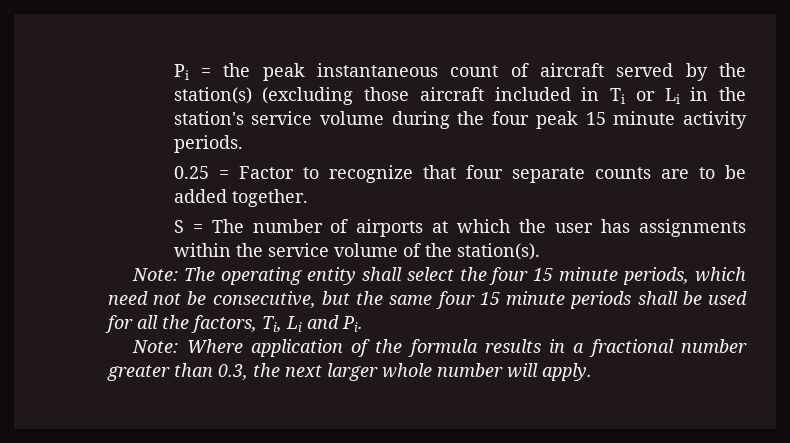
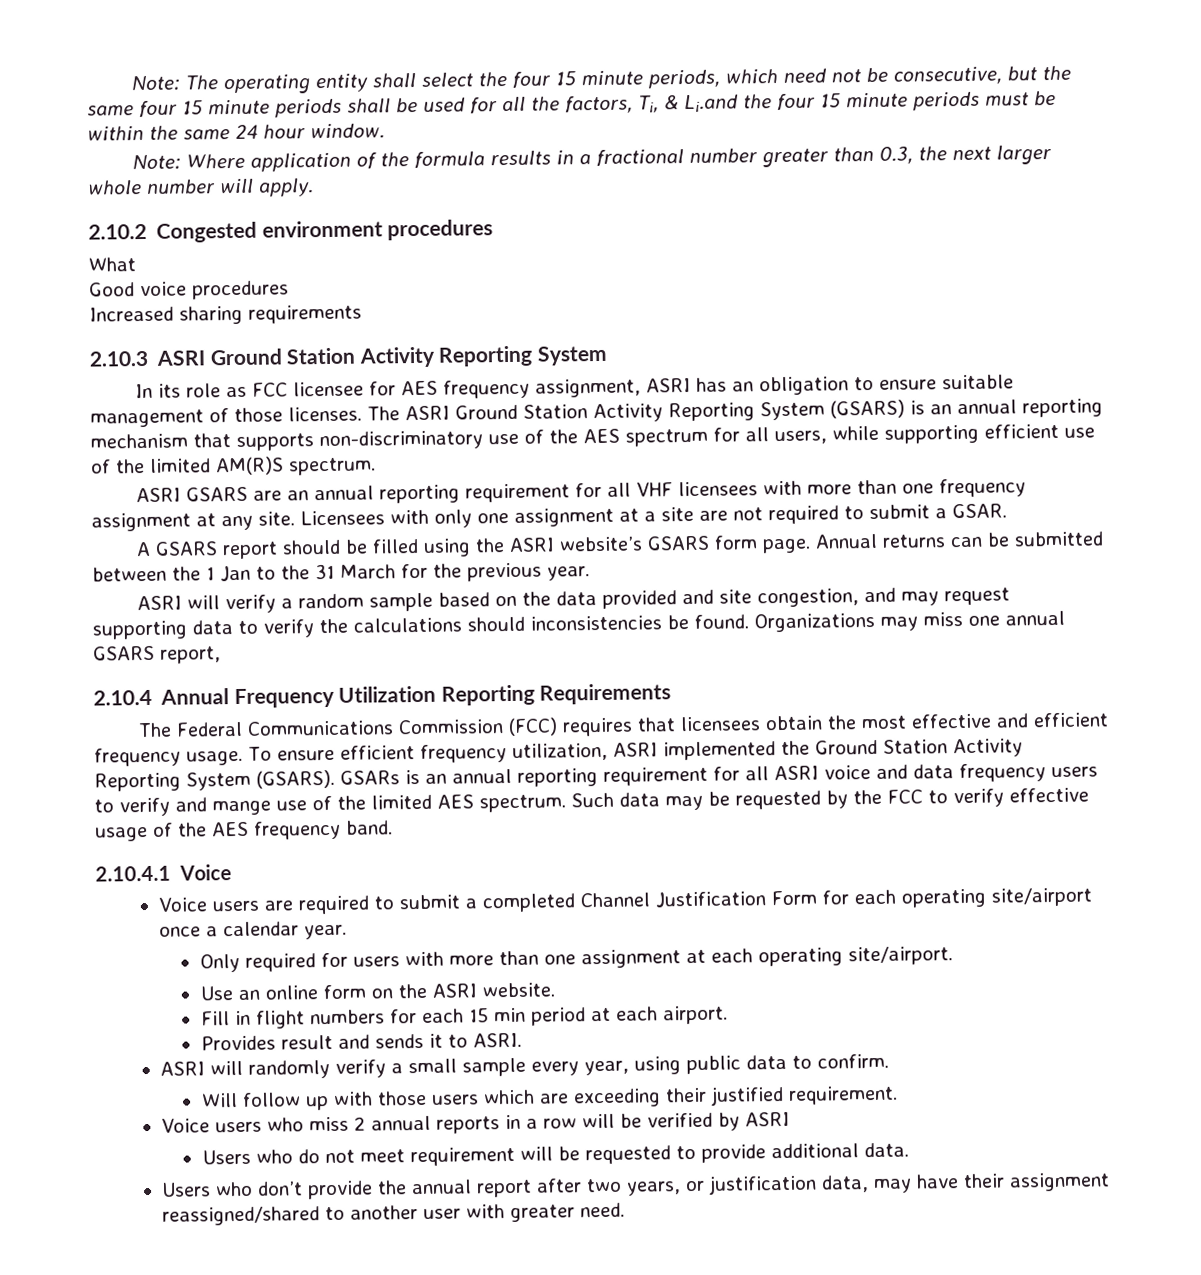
[173,63,746,81] [173,87,746,105] [173,111,748,129] [173,135,243,153] [173,165,746,183] [173,189,308,207] [173,219,746,237] [173,243,540,260] Pi = the peak instantaneous count of aircraft served by the station(s) (excluding those aircraft included in Ti or Li in the station's service volume during the four peak 15 minute activity periods. // 0.25 = Factor to recognize that four separate counts are to be added together. // S = The number of airports at which the user has assignments within the service volume of the station(s). // -> (131, 83) none
[286,315,363,332] Li and Pi. -> [664,90,1056,113] [87,123,385,141] & Li.and the four 15 minute periods must be within the same 24 hour window.
(592, 372) none -> [88,219,494,243] [88,257,136,272] [89,280,289,300] [89,304,362,325] [89,345,608,368] [135,374,1015,399] [90,398,1103,428] [90,423,1095,451] [91,456,376,476] [136,478,1027,504] [91,503,1007,532] [136,531,1105,560] [92,562,590,582] [137,587,1011,614] [92,610,1065,640] [93,645,221,664] [93,683,672,709] [138,712,1110,738] [94,738,1023,767] [94,763,1098,792] [94,787,1089,817] [95,820,393,842] [95,864,233,882] [158,887,1093,915] [159,921,348,940] [199,946,953,973] [199,982,555,1001] [200,1005,728,1029] [200,1032,522,1051] [160,1053,890,1079] [200,1085,898,1111] [161,1111,791,1134] [201,1142,909,1167] [161,1172,1111,1200] [162,1202,626,1226] // 2.10.2 Congested environment procedures // What // Good voice procedures // Increased sharing requirements // 2.10.3 ASRI Ground Station Activity Reporting System // In its role as FCC licensee for AES frequency assignment, ASRI has an obligation to ensure suitable management of those licenses. The ASRI Ground Station Activity Reporting System (GSARS) is an annual reporting mechanism that supports non-discriminatory use of the AES spectrum for all users, while supporting efficient use of the limited AM(R)S spectrum. // ASRI GSARS are an annual reporting requirement for all VHF licensees with more than one frequency assignment at any site. Licensees with only one assignment at a site are not required to submit a GSAR. // A GSARS report should be filled using the ASRI website’s GSARS form page. Annual returns can be submitted between the 1 Jan to the 31 March for the previous year. // ASRI will verify a random sample based on the data provided and site congestion, and may request supporting data to verify the calculations should inconsistencies be found. Organizations may miss one annual GSARS report, // 2.10.4 Annual Frequency Utilization Reporting Requirements // The Federal Communications Commission (FCC) requires that licensees obtain the most effective and efficient frequency usage. To ensure efficient frequency utilization, ASRI implemented the Ground Station Activity Reporting System (GSARS). GSARs is an annual reporting requirement for all ASRI voice and data frequency users to verify and mange use of the limited AES spectrum. Such data may be requested by the FCC to verify effective usage of the AES frequency band. // 2.10.4.1 Voice // Voice users are required to submit a completed Channel Justification Form for each operating site/airport once a calendar year. // Only required for users with more than one assignment at each operating site/airport. // Use an online form on the ASRI website. // Fill in flight numbers for each 15 min period at each airport. // Provides result and sends it to ASRI. // ASRI will randomly verify a small sample every year, using public data to confirm. // Will follow up with those users which are exceeding their justified requirement. // Voice users who miss 2 annual reports in a row will be verified by ASRI // Users who do not meet requirement will be requested to provide additional data. // Users who don’t provide the annual report after two years, or justification data, may have their assignment reassigned/shared to another user with greater need.

